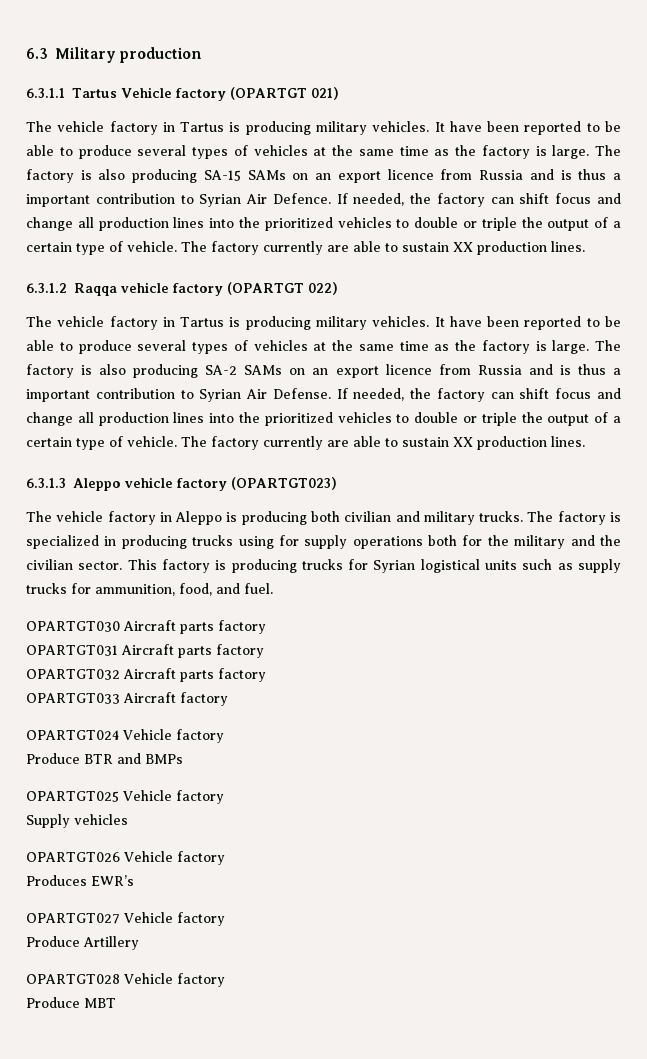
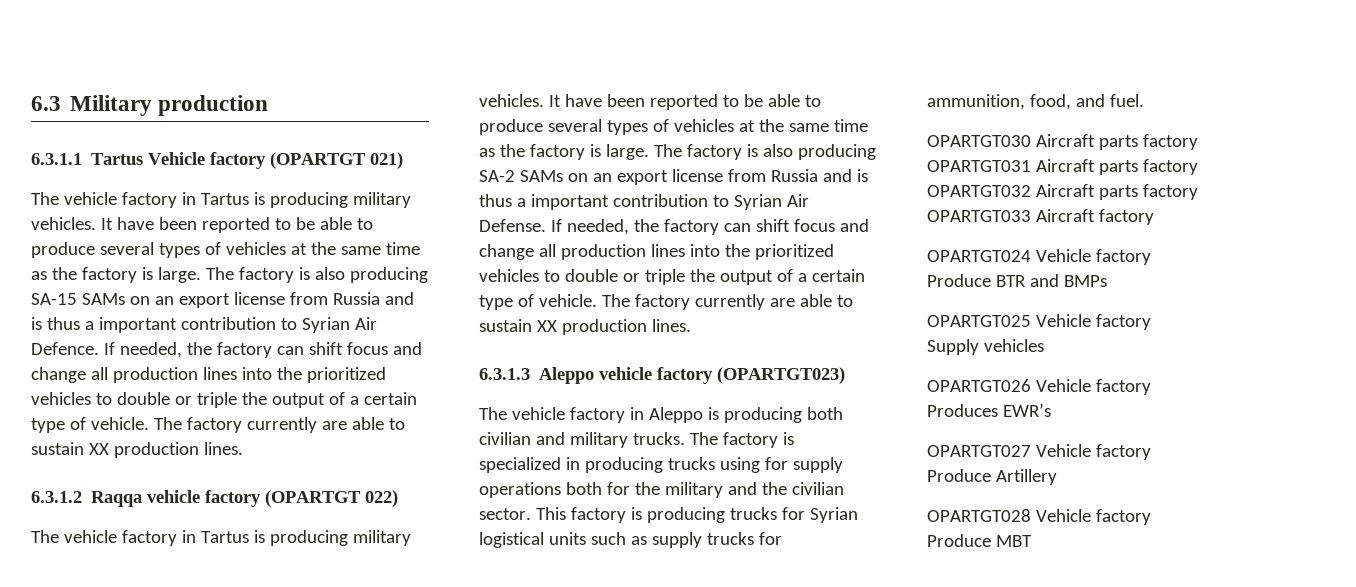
[387,169,434,180] licence -> [233,292,285,305] license
[385,364,432,375] licence -> [671,169,723,182] license

